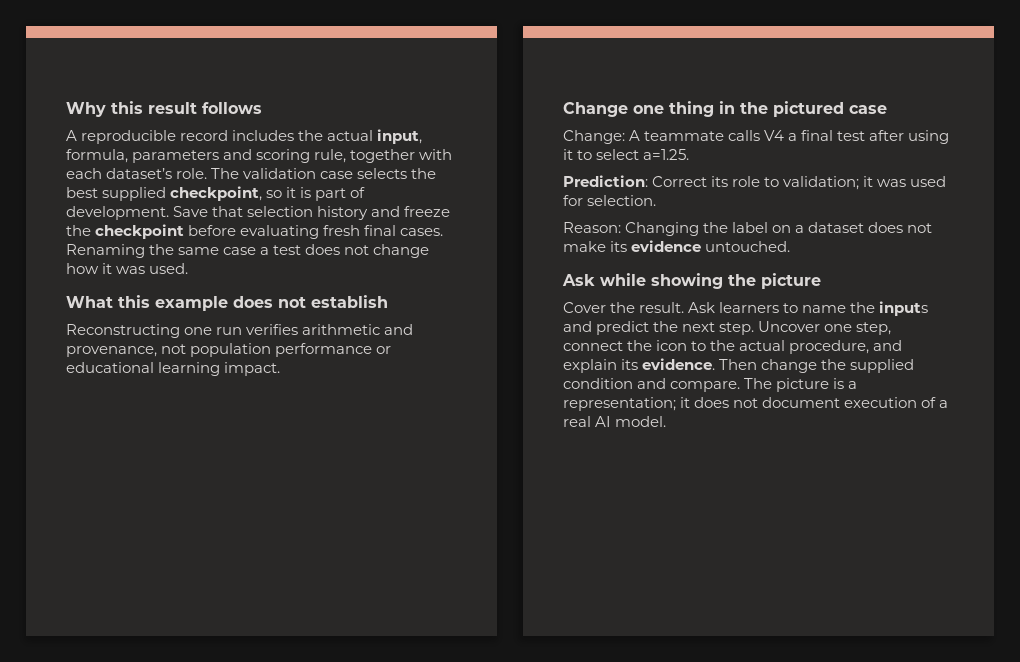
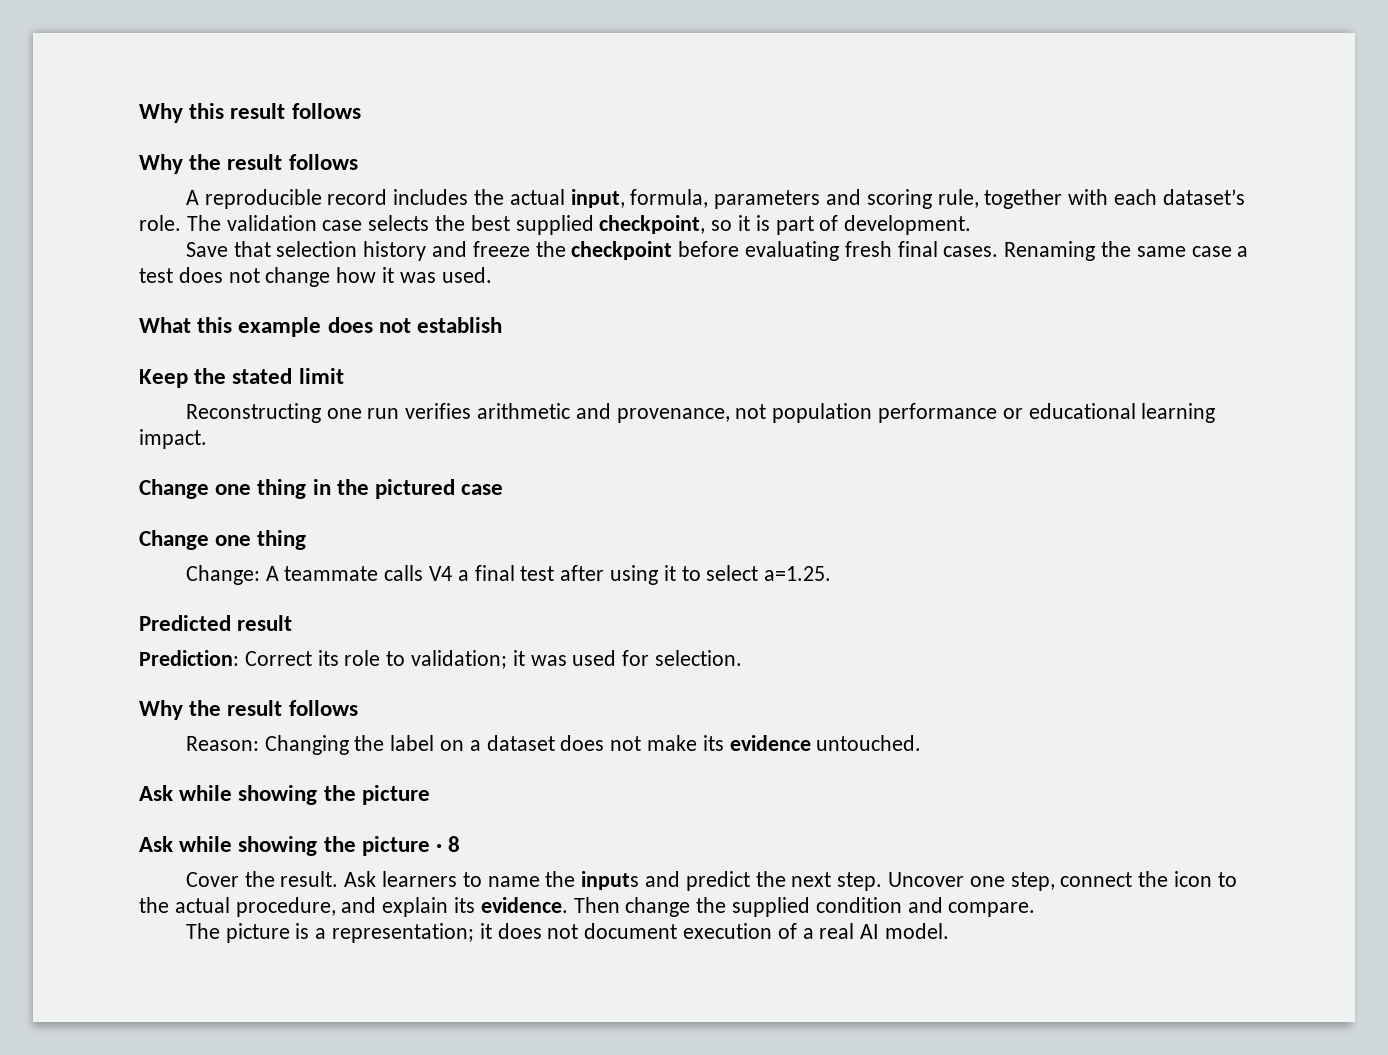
(262, 108) none -> [139,154,358,174] // Why the result follows
(169, 213) none -> (972, 225) //
(388, 301) none -> [139,368,344,388] // Keep the stated limit
(887, 109) none -> [139,530,307,550] // Change one thing
(690, 154) none -> [139,615,293,631] // Predicted result
(657, 200) none -> [139,700,358,720] // Why the result follows
(821, 281) none -> [139,836,461,856] // Ask while showing the picture · 8
(741, 386) none -> (1036, 909) //

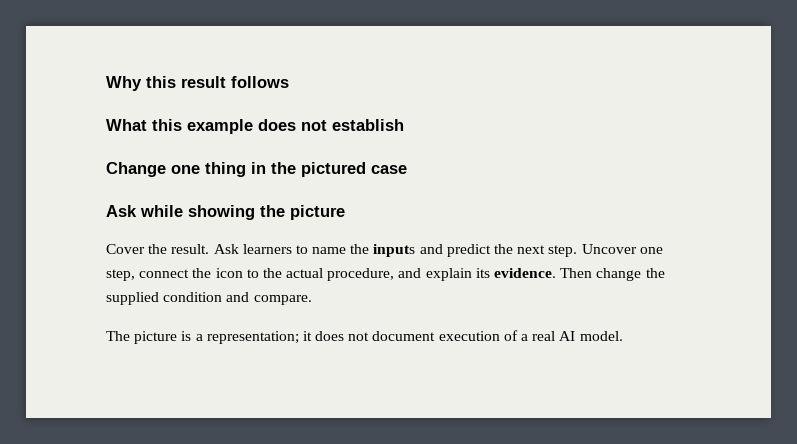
[139,154,358,174] [185,189,1245,209] [139,215,972,235] [185,241,1249,261] [139,267,492,287] // Why the result follows // A reproducible record includes the actual input, formula, parameters and scoring rule, together with each dataset’s role. The validation case selects the best supplied checkpoint, so it is part of development. // Save that selection history and freeze the checkpoint before evaluating fresh final cases. Renaming the same case a test does not change how it was used. -> (289, 82) none
[139,368,344,388] [185,403,1216,423] [139,429,207,449] // Keep the stated limit // Reconstructing one run verifies arithmetic and provenance, not population performance or educational learning impact. -> (404, 125) none
[139,530,307,550] [185,565,832,585] [139,615,293,631] [139,650,743,669] [139,700,358,720] [185,735,922,755] [139,785,430,805] [139,836,461,856] // Change one thing // Change: A teammate calls V4 a final test after using it to select a=1.25. // Predicted result // Prediction: Correct its role to validation; it was used for selection. // Why the result follows // Reason: Changing the label on a dataset does not make its evidence untouched. // Ask while showing the picture // Ask while showing the picture · 8 -> [106,205,345,220] // Ask while showing the picture

